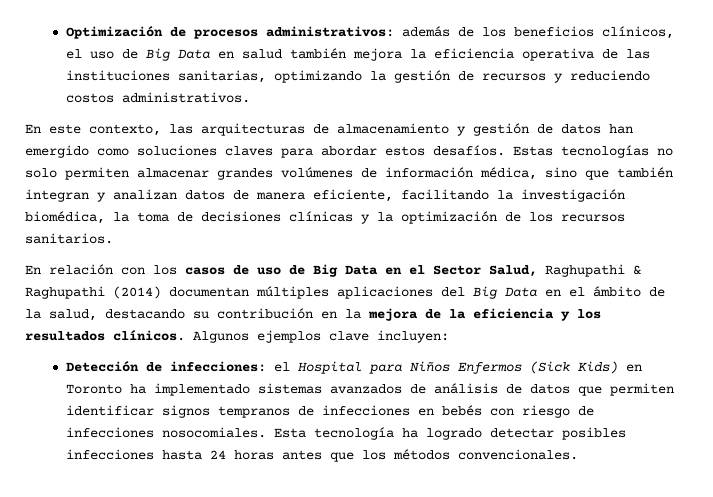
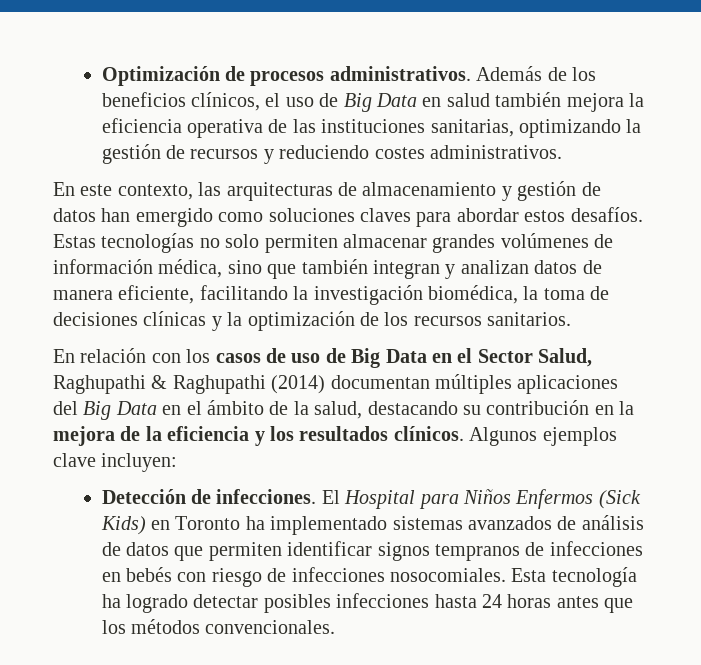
[265,26,450,37] administrativos: además -> [329,66,543,81] administrativos. Además
[65,93,114,103] costos -> [374,147,425,159] costes
[169,361,290,372] infecciones: el -> [216,489,340,504] infecciones. El

